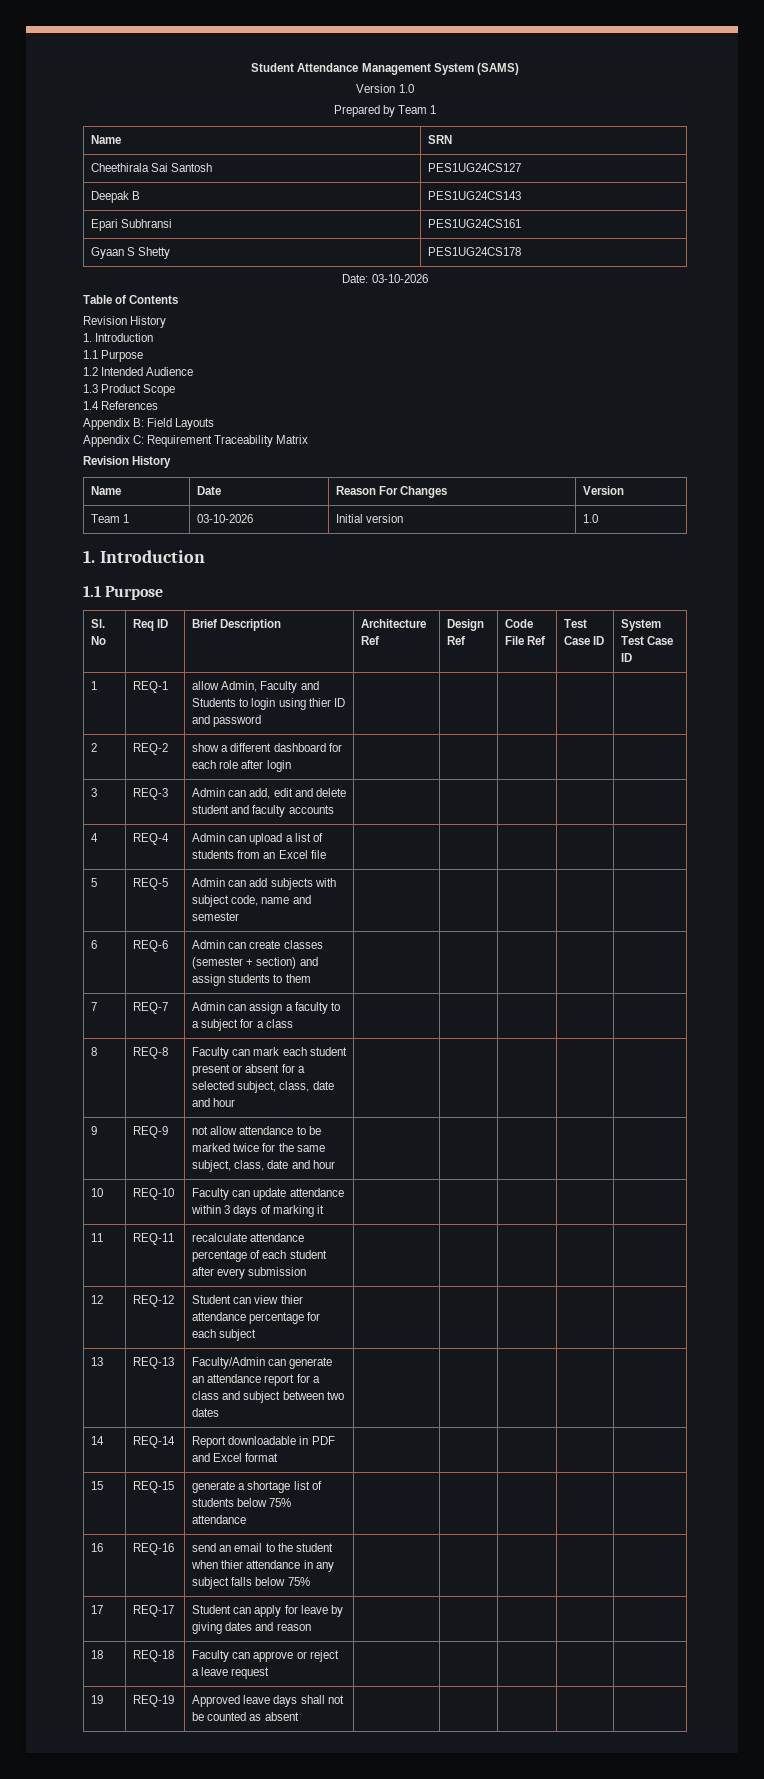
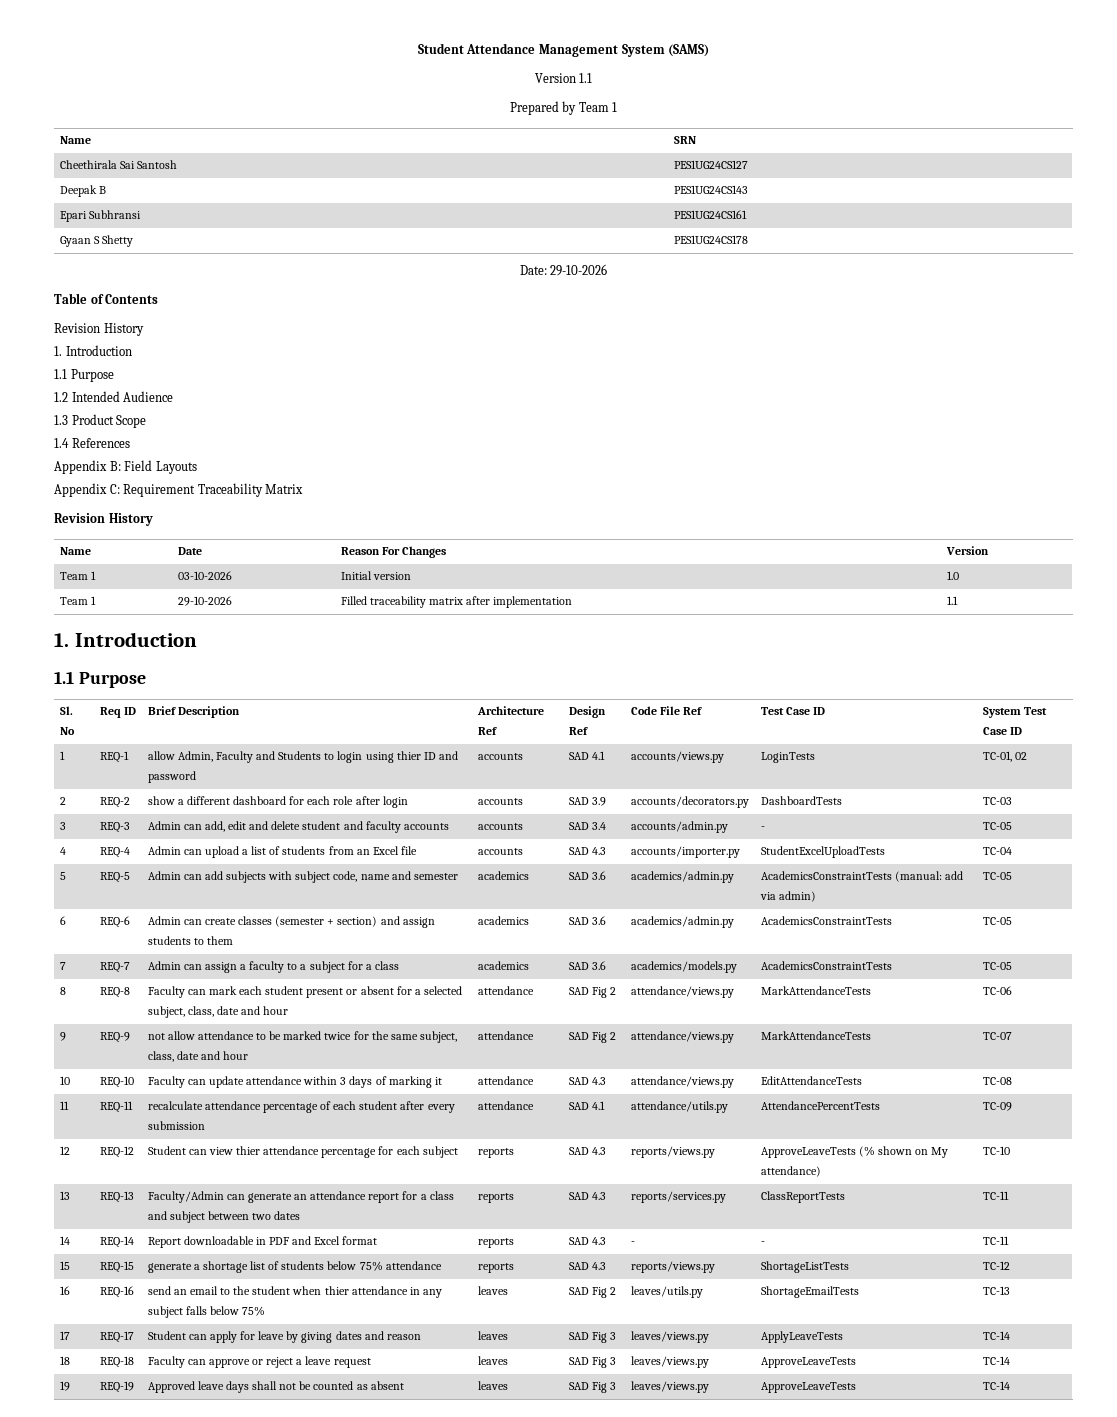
[398,84,414,93] 1.0 -> [579,73,593,83] 1.1
[371,274,428,283] 03-10-2026 -> [550,264,608,276] 29-10-2026
(599, 518) none -> [59,596,96,605] [177,596,232,606] [340,596,573,608] [946,596,958,605] // Team 1 | 29-10-2026 | Filled traceability matrix after implementation | 1.1
(262, 721) | | | | -> [477,753,523,760] [568,751,605,760] [630,751,724,763] [760,752,815,763] [982,751,1027,762] accounts | SAD 4.1 | accounts/views.py | LoginTests | TC-01, 02
(291, 766) | | | | -> [477,798,523,805] [568,797,606,806] [630,796,749,808] [760,796,842,805] [982,797,1012,805] accounts | SAD 3.9 | accounts/decorators.py | DashboardTests | TC-03
(334, 809) | | | | -> [477,823,523,830] [568,822,606,830] [630,821,728,833] [760,826,765,830] [982,822,1012,830] accounts | SAD 3.4 | accounts/admin.py | - | TC-05
(326, 854) | | | | -> [477,848,523,855] [568,847,606,855] [630,846,740,858] [760,846,885,858] [982,847,1012,855] accounts | SAD 4.3 | accounts/importer.py | StudentExcelUploadTests | TC-04
(240, 916) | | | | -> [477,871,529,880] [568,871,606,880] [630,871,734,883] [760,871,963,882] [759,891,816,902] [982,872,1012,880] academics | SAD 3.6 | academics/admin.py | AcademicsConstraintTests (manual: add via admin) | TC-05
(311, 978) | | | | -> [477,916,529,925] [568,916,606,925] [630,916,734,928] [760,916,892,925] [982,917,1012,925] academics | SAD 3.6 | academics/admin.py | AcademicsConstraintTests | TC-05
(293, 1023) | | | | -> [477,961,529,970] [568,961,606,970] [630,961,737,973] [760,961,892,970] [982,962,1012,970] academics | SAD 3.6 | academics/models.py | AcademicsConstraintTests | TC-05
(236, 1102) | | | | -> [477,986,534,995] [568,987,616,998] [630,986,734,998] [760,986,871,995] [982,986,1012,995] attendance | SAD Fig 2 | attendance/views.py | MarkAttendanceTests | TC-06
(335, 1164) | | | | -> [477,1031,534,1040] [568,1032,616,1043] [630,1031,734,1043] [760,1031,871,1040] [982,1032,1012,1040] attendance | SAD Fig 2 | attendance/views.py | MarkAttendanceTests | TC-07
(324, 1209) | | | | -> [477,1076,534,1085] [568,1077,606,1085] [630,1076,734,1088] [760,1076,862,1085] [982,1077,1012,1085] attendance | SAD 4.3 | attendance/views.py | EditAttendanceTests | TC-08
(307, 1271) | | | | -> [477,1101,534,1110] [568,1101,605,1110] [630,1101,728,1113] [760,1101,880,1110] [982,1102,1012,1111] attendance | SAD 4.1 | attendance/utils.py | AttendancePercentTests | TC-09
(257, 1335) | | | | -> [477,1148,514,1158] [568,1147,606,1155] [630,1146,715,1158] [760,1146,949,1158] [760,1166,821,1177] [982,1146,1010,1155] reports | SAD 4.3 | reports/views.py | ApproveLeaveTests (% shown on My attendance) | TC-10
(220, 1412) | | | | -> [477,1193,514,1203] [568,1192,606,1200] [630,1191,726,1203] [760,1191,845,1203] [982,1191,1009,1200] reports | SAD 4.3 | reports/services.py | ClassReportTests | TC-11
(279, 1457) | | | | -> [477,1238,514,1248] [568,1237,606,1245] [630,1241,635,1245] [760,1241,765,1245] [982,1236,1009,1245] reports | SAD 4.3 | - | - | TC-11
(247, 1519) | | | | -> [477,1263,514,1273] [568,1262,606,1270] [630,1261,715,1273] [760,1261,849,1273] [982,1261,1010,1270] reports | SAD 4.3 | reports/views.py | ShortageListTests | TC-12
(310, 1581) | | | | -> [477,1286,508,1295] [568,1287,616,1298] [630,1286,703,1298] [760,1286,859,1298] [982,1286,1010,1295] leaves | SAD Fig 2 | leaves/utils.py | ShortageEmailTests | TC-13
(311, 1627) | | | | -> [477,1331,508,1340] [568,1332,616,1343] [630,1331,709,1343] [760,1331,843,1343] [982,1331,1010,1340] leaves | SAD Fig 3 | leaves/views.py | ApplyLeaveTests | TC-14
(270, 1673) | | | | -> [477,1356,508,1365] [568,1357,616,1368] [630,1356,709,1368] [760,1357,856,1368] [982,1356,1010,1365] leaves | SAD Fig 3 | leaves/views.py | ApproveLeaveTests | TC-14
(299, 1716) | | | | -> [477,1381,508,1390] [568,1382,616,1393] [630,1381,709,1393] [760,1382,856,1393] [982,1381,1010,1390] leaves | SAD Fig 3 | leaves/views.py | ApproveLeaveTests | TC-14

